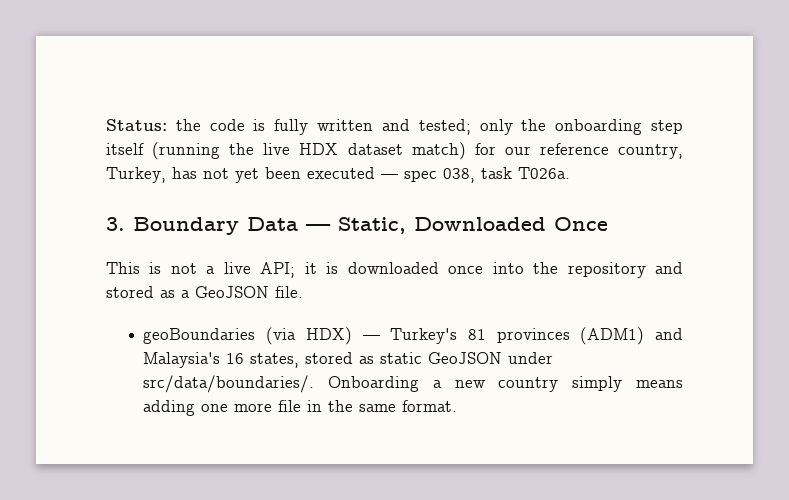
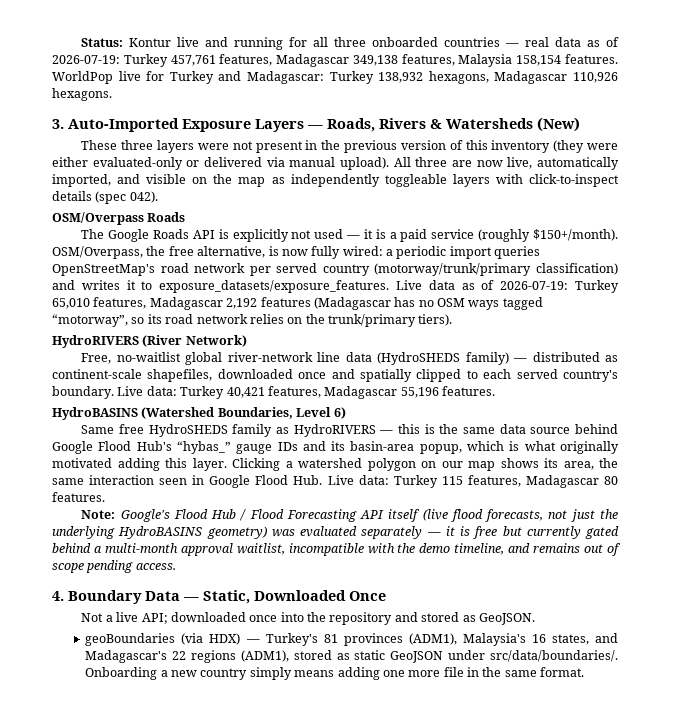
[175,119,683,135] [106,142,684,160] [106,167,570,183] [106,217,125,231] the code is fully written and tested; only the onboarding step itself (running the live HDX dataset match) for our reference country, Turkey, has not yet been executed — spec 038, task T026a. // 3. -> [129,37,619,50] [52,54,618,67] [52,71,619,84] [52,88,112,101] [52,117,580,132] [81,140,618,153] [52,157,619,170] [52,174,619,187] [52,191,158,204] [52,212,186,225] [81,229,618,242] [52,246,541,259] [52,263,618,276] [52,280,619,293] [52,297,543,310] [52,314,453,327] [52,335,247,348] [81,352,619,365] [52,369,618,382] [52,386,495,399] [52,407,346,420] [81,424,619,437] [52,441,620,454] [52,458,618,471] [52,475,619,488] [52,492,105,502] [81,509,618,522] [52,526,619,539] [52,543,621,556] [52,560,176,573] [52,591,64,601] Kontur live and running for all three onboarded countries — real data as of 2026-07-19: Turkey 457,761 features, Madagascar 349,138 features, Malaysia 158,154 features. WorldPop live for Turkey and Madagascar: Turkey 138,932 hexagons, Madagascar 110,926 hexagons. // 3. Auto-Imported Exposure Layers — Roads, Rivers & Watersheds (New) // These three layers were not present in the previous version of this inventory (they were either evaluated-only or delivered via manual upload). All three are now live, automatically imported, and visible on the map as independently toggleable layers with click-to-inspect details (spec 042). // OSM/Overpass Roads // The Google Roads API is explicitly not used — it is a paid service (roughly $150+/month). OSM/Overpass, the free alternative, is now fully wired: a periodic import queries OpenStreetMap's road network per served country (motorway/trunk/primary classification) and writes it to exposure_datasets/exposure_features. Live data as of 2026-07-19: Turkey 65,010 features, Madagascar 2,192 features (Madagascar has no OSM ways tagged “motorway”, so its road network relies on the trunk/primary tiers). // HydroRIVERS (River Network) // Free, no-waitlist global river-network line data (HydroSHEDS family) — distributed as continent-scale shapefiles, downloaded once and spatially clipped to each served country's boundary. Live data: Turkey 40,421 features, Madagascar 55,196 features. // HydroBASINS (Watershed Boundaries, Level 6) // Same free HydroSHEDS family as HydroRIVERS — this is the same data source behind Google Flood Hub's “hybas_” gauge IDs and its basin-area popup, which is what originally motivated adding this layer. Clicking a watershed polygon on our map shows its area, the same interaction seen in Google Flood Hub. Live data: Turkey 115 features, Madagascar 80 features. // Note: Google's Flood Hub / Flood Forecasting API itself (live flood forecasts, not just the underlying HydroBASINS geometry) was evaluated separately — it is free but currently gated behind a multi-month approval waitlist, incompatible with the demo timeline, and remains out of scope pending access. // 4.
[106,262,197,274] This is not -> [81,613,104,622] Not
[304,262,339,274] it is -> (168, 618) none
[181,286,303,298] a GeoJSON file. -> [478,613,535,625] GeoJSON.
[580,327,683,345] (ADM1) and -> [408,633,457,645] (ADM1),
(300, 360) none -> [595,633,619,643] [85,650,289,663] and Madagascar's 22 regions (ADM1),

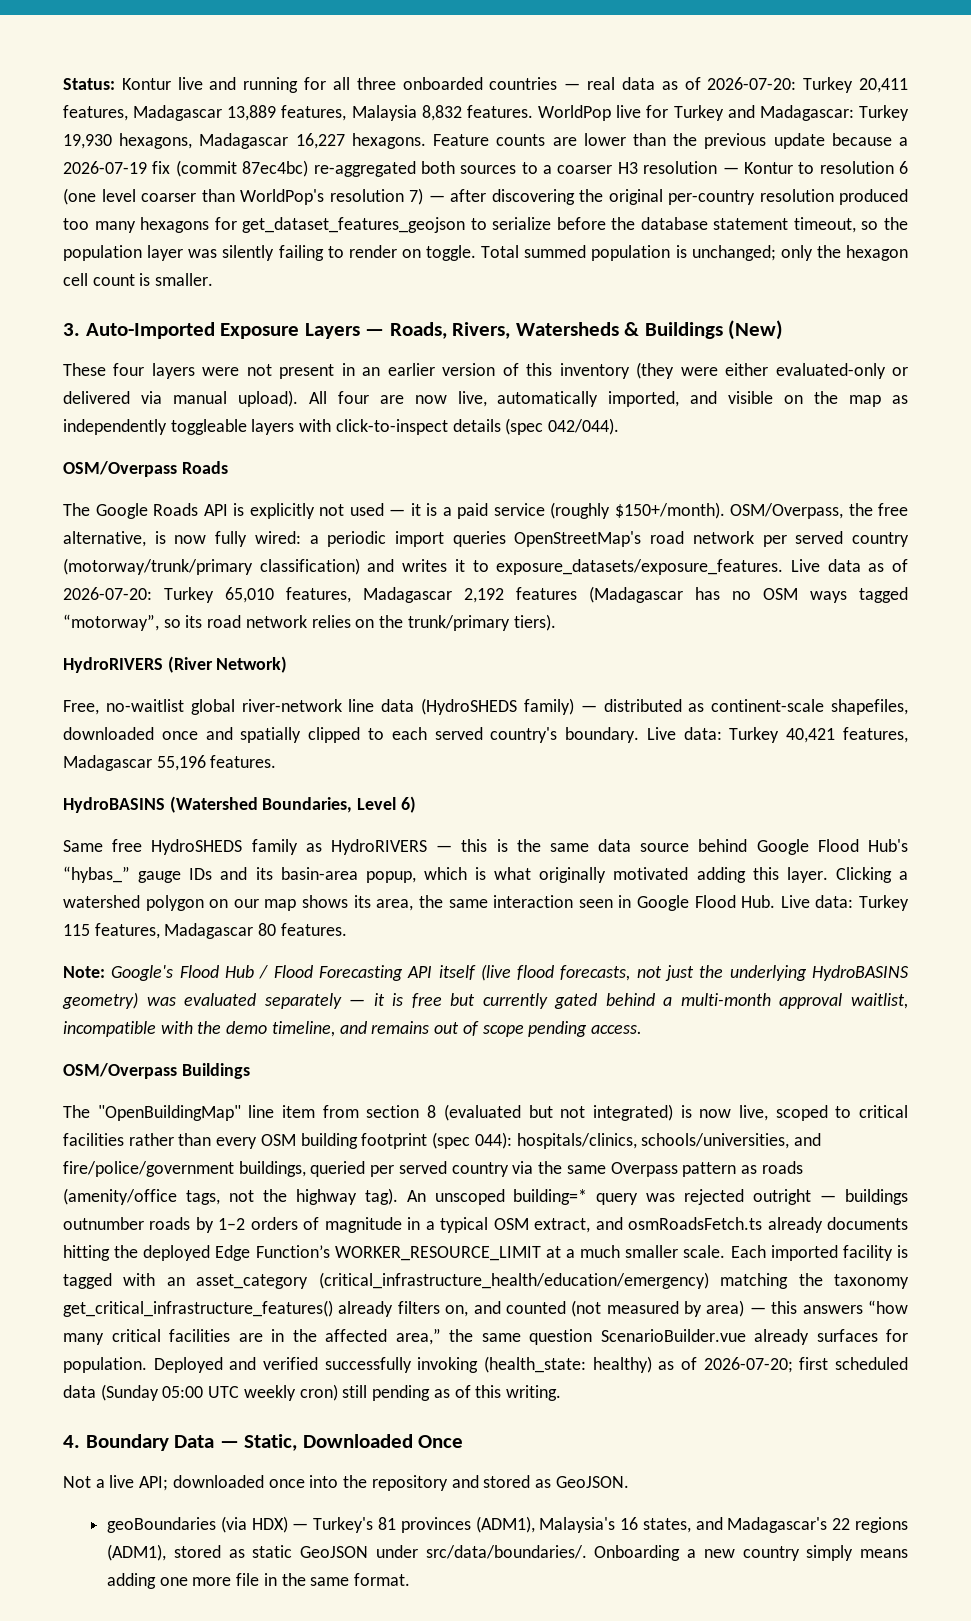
[52,54,398,67] 2026-07-19: Turkey 457,761 features, Madagascar 349,138 -> [707,77,909,93] [63,105,277,121] 2026-07-20: Turkey 20,411 features, Madagascar 13,889
[516,55,562,66] 158,154 -> [421,105,462,121] 8,832
[378,72,424,83] 138,932 -> [63,134,112,149] 19,930
[573,72,619,83] 110,926 -> [295,133,345,149] 16,227
(112, 94) none -> [433,133,908,149] [63,160,908,177] [63,188,908,205] [63,217,909,233] [63,245,908,261] [63,273,214,286] Feature counts are lower than the previous update because a 2026-07-19 fix (commit 87ec4bc) re-aggregated both sources to a coarser H3 resolution — Kontur to resolution 6 (one level coarser than WorldPop's resolution 7) — after discovering the original per-country resolution produced too many hexagons for get_dataset_features_geojson to serialize before the database statement timeout, so the population layer was silently failing to render on toggle. Total summed population is unchanged; only the hexagon cell count is smaller.
[379,118,533,129] Rivers & Watersheds -> [452,322,723,339] Rivers, Watersheds & Buildings
[121,140,154,150] three -> [113,363,145,376] four
[321,140,398,153] the previous -> [362,363,435,376] an earlier
[415,157,448,167] three -> [337,391,369,404] four
[129,191,158,203] 042). -> [548,418,620,435] 042/044).
[500,281,569,290] 2026-07-19: -> [63,587,152,600] 2026-07-20:
(176, 566) none -> [63,1063,250,1079] [63,1104,908,1121] [63,1132,821,1149] [63,1161,803,1177] [63,1188,909,1205] [63,1217,908,1233] [63,1245,908,1261] [63,1272,909,1289] [63,1300,908,1317] [63,1328,908,1345] [63,1356,908,1373] [63,1384,561,1401] // OSM/Overpass Buildings // The "OpenBuildingMap" line item from section 8 (evaluated but not integrated) is now live, scoped to critical facilities rather than every OSM building footprint (spec 044): hospitals/clinics, schools/universities, and fire/police/government buildings, queried per served country via the same Overpass pattern as roads (amenity/office tags, not the highway tag). An unscoped building=* query was rejected outright — buildings outnumber roads by 1–2 orders of magnitude in a typical OSM extract, and osmRoadsFetch.ts already documents hitting the deployed Edge Function’s WORKER_RESOURCE_LIMIT at a much smaller scale. Each imported facility is tagged with an asset_category (critical_infrastructure_health/education/emergency) matching the taxonomy get_critical_infrastructure_features() already filters on, and counted (not measured by area) — this answers “how many critical facilities are in the affected area,” the same question ScenarioBuilder.vue already surfaces for population. Deployed and verified successfully invoking (health_state: healthy) as of 2026-07-20; first scheduled data (Sunday 05:00 UTC weekly cron) still pending as of this writing.

